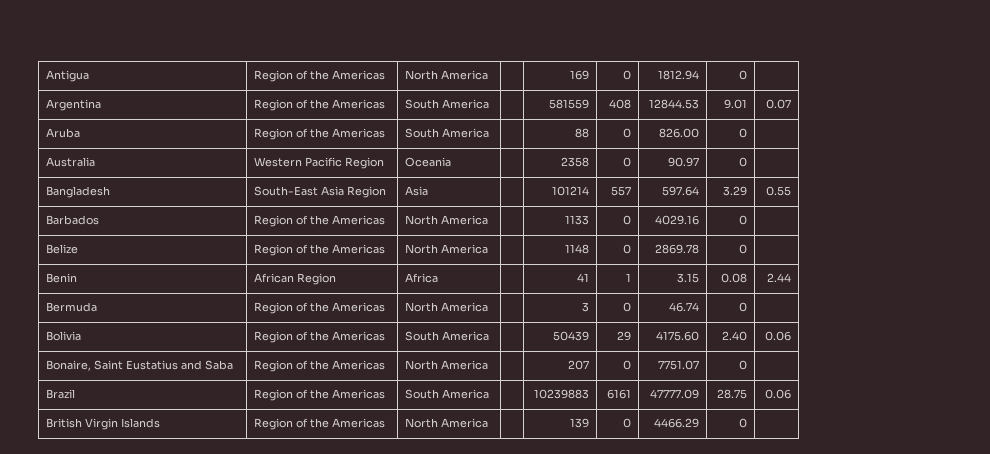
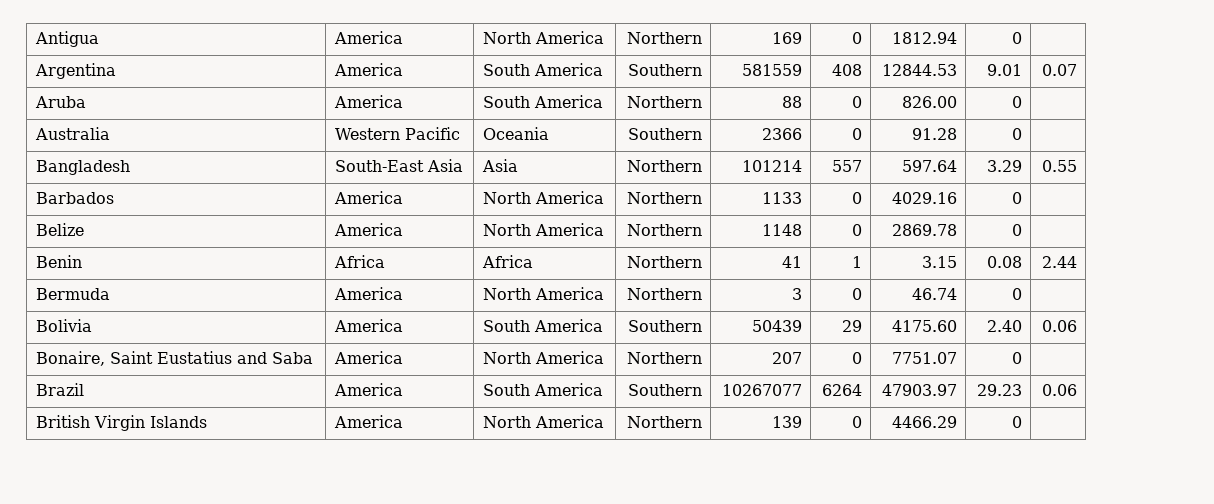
[254,70,386,82] [405,70,489,80] Region of the Americas | North America | -> [333,31,403,44] [482,31,604,44] [626,32,702,44] America | North America | Northern
[254,99,386,111] [405,99,490,109] Region of the Americas | South America | -> [333,63,403,76] [482,63,603,76] [627,64,702,76] America | South America | Southern
[254,128,386,140] [405,128,490,138] Region of the Americas | South America | -> [333,95,403,108] [482,95,603,108] [626,96,702,108] America | South America | Northern
[345,157,385,169] Region -> (461, 133) none
[560,157,589,167] [622,157,631,167] [667,157,699,167] | 2358 | 0 | 90.97 -> [627,128,702,140] [761,128,802,140] [851,128,862,140] [911,128,957,140] Southern | 2366 | 0 | 91.28
[347,186,387,198] [405,186,429,196] Region | Asia | -> [481,159,518,172] [626,160,702,172] | Asia | Northern
[254,215,386,227] [405,215,489,225] Region of the Americas | North America | -> [333,191,403,204] [482,191,604,204] [626,192,702,204] America | North America | Northern
[254,244,386,256] [405,244,489,254] Region of the Americas | North America | -> [333,223,403,236] [482,223,604,236] [626,224,702,236] America | North America | Northern
[254,273,337,285] [405,273,439,283] African Region | Africa | -> [333,255,385,268] [481,255,533,268] [626,256,702,268] Africa | Africa | Northern
[254,302,386,314] [405,302,489,312] Region of the Americas | North America | -> [333,287,403,300] [482,287,604,300] [626,288,702,300] America | North America | Northern
[254,331,386,343] [405,331,490,341] Region of the Americas | South America | -> [333,319,403,332] [482,319,603,332] [627,320,702,332] America | South America | Southern
[254,360,386,372] [405,360,489,370] Region of the Americas | North America | -> [333,351,403,364] [482,351,604,364] [626,352,702,364] America | North America | Northern
[254,389,386,401] [405,389,490,399] [533,389,589,399] [606,389,631,399] [649,389,699,399] [716,389,747,399] Region of the Americas | South America | | 10239883 | 6161 | 47777.09 | 28.75 -> [333,383,403,396] [482,383,603,396] [627,384,702,396] [721,384,802,396] [821,384,862,396] [881,384,957,396] [976,384,1022,396] America | South America | Southern | 10267077 | 6264 | 47903.97 | 29.23
[254,418,386,430] [405,418,489,428] Region of the Americas | North America | -> [333,415,403,428] [482,415,604,428] [626,416,702,428] America | North America | Northern

